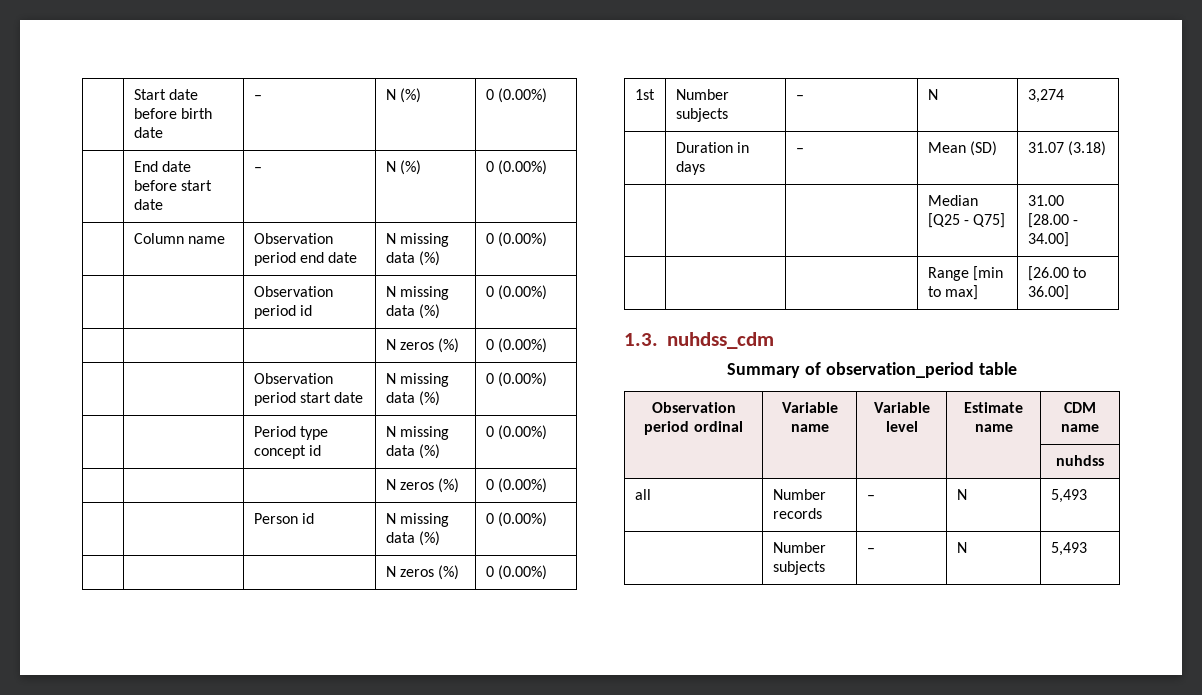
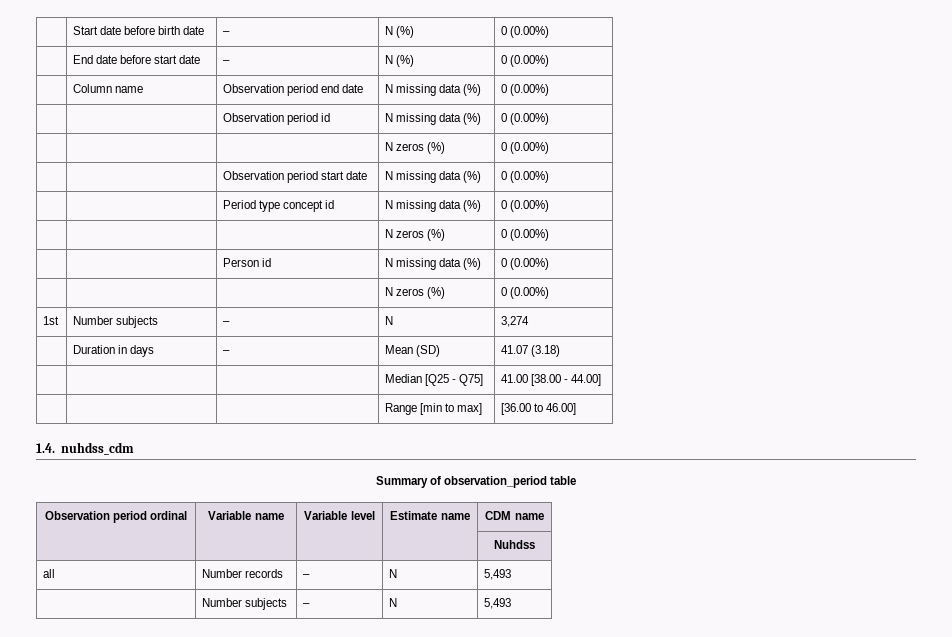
[1027,142,1064,153] 31.07 -> [501,345,529,354] 41.07
[1027,195,1064,206] [1027,213,1078,228] [1027,232,1069,247] 31.00 [28.00 - 34.00] -> [501,374,602,386] 41.00 [38.00 - 44.00]
[1027,266,1086,281] [1027,285,1069,300] [624,333,658,346] [26.00 to 36.00] // 1.3. -> [501,403,577,415] [36,443,55,453] [36.00 to 46.00] // 1.4.
[1056,455,1104,466] nuhdss -> [494,540,535,549] Nuhdss

